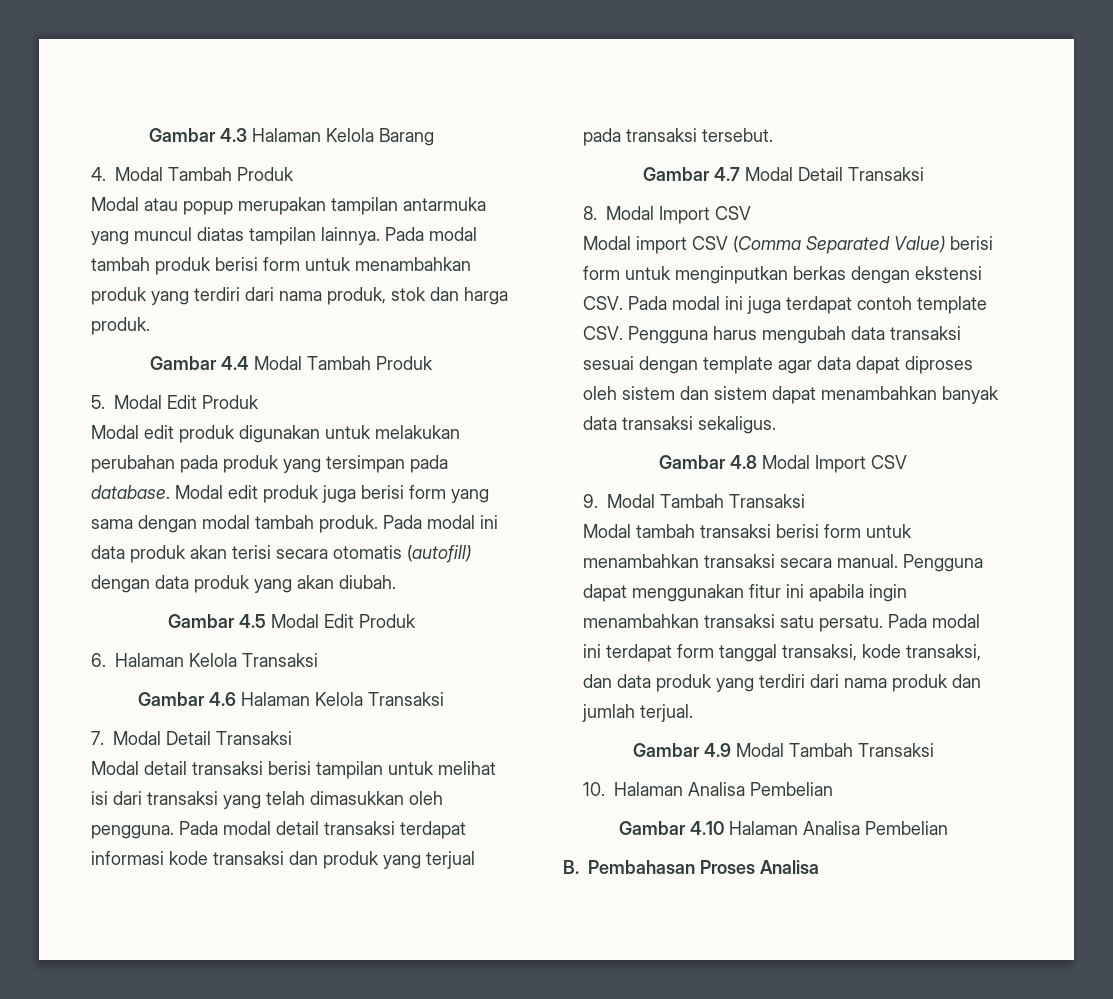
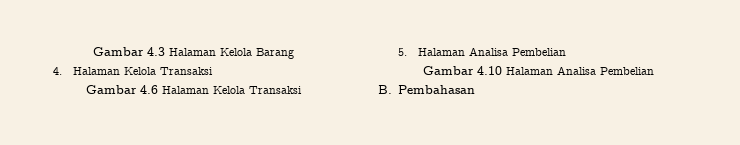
[115,167,295,181] [91,197,487,215] [91,227,478,245] [91,257,472,275] [91,287,509,305] [91,317,151,335] [150,356,433,370] [91,395,260,409] [91,425,461,443] [91,455,449,473] [91,485,490,503] [91,515,499,533] [91,545,472,563] [91,575,397,593] [167,614,416,628] [91,653,107,667] Modal Tambah Produk // Modal atau popup merupakan tampilan antarmuka yang muncul diatas tampilan lainnya. Pada modal tambah produk berisi form untuk menambahkan produk yang terdiri dari nama produk, stok dan harga produk. // Gambar 4.4 Modal Tambah Produk // 5. Modal Edit Produk // Modal edit produk digunakan untuk melakukan perubahan pada produk yang tersimpan pada database. Modal edit produk juga berisi form yang sama dengan modal tambah produk. Pada modal ini data produk akan terisi secara otomatis (autofill) dengan data produk yang akan diubah. // Gambar 4.5 Modal Edit Produk // 6. -> (62, 71) none
[91,731,293,745] [91,761,497,779] [91,791,444,809] [91,821,467,839] [91,851,476,869] [583,128,774,146] [642,167,924,181] [583,206,752,224] [583,236,994,254] [583,266,983,284] [583,296,988,314] [583,326,962,344] [583,356,974,374] [583,386,1000,404] [583,416,777,434] [659,455,907,473] [583,494,806,508] [583,524,913,538] [583,554,984,572] [583,584,908,602] [583,614,981,632] [583,644,982,662] [583,674,982,692] [582,704,694,722] [632,743,934,757] [583,782,606,796] 7. Modal Detail Transaksi // Modal detail transaksi berisi tampilan untuk melihat isi dari transaksi yang telah dimasukkan oleh pengguna. Pada modal detail transaksi terdapat informasi kode transaksi dan produk yang terjual pada transaksi tersebut. // Gambar 4.7 Modal Detail Transaksi // 8. Modal Import CSV // Modal import CSV (Comma Separated Value) berisi form untuk menginputkan berkas dengan ekstensi CSV. Pada modal ini juga terdapat contoh template CSV. Pengguna harus mengubah data transaksi sesuai dengan template agar data dapat diproses oleh sistem dan sistem dapat menambahkan banyak data transaksi sekaligus. // Gambar 4.8 Modal Import CSV // 9. Modal Tambah Transaksi // Modal tambah transaksi berisi form untuk menambahkan transaksi secara manual. Pengguna dapat menggunakan fitur ini apabila ingin menambahkan transaksi satu persatu. Pada modal ini terdapat form tanggal transaksi, kode transaksi, dan data produk yang terdiri dari nama produk dan jumlah terjual. // Gambar 4.9 Modal Tambah Transaksi // 10. -> [397,48,407,56] 5.
[700,860,819,874] Proses Analisa -> (475, 89) none

